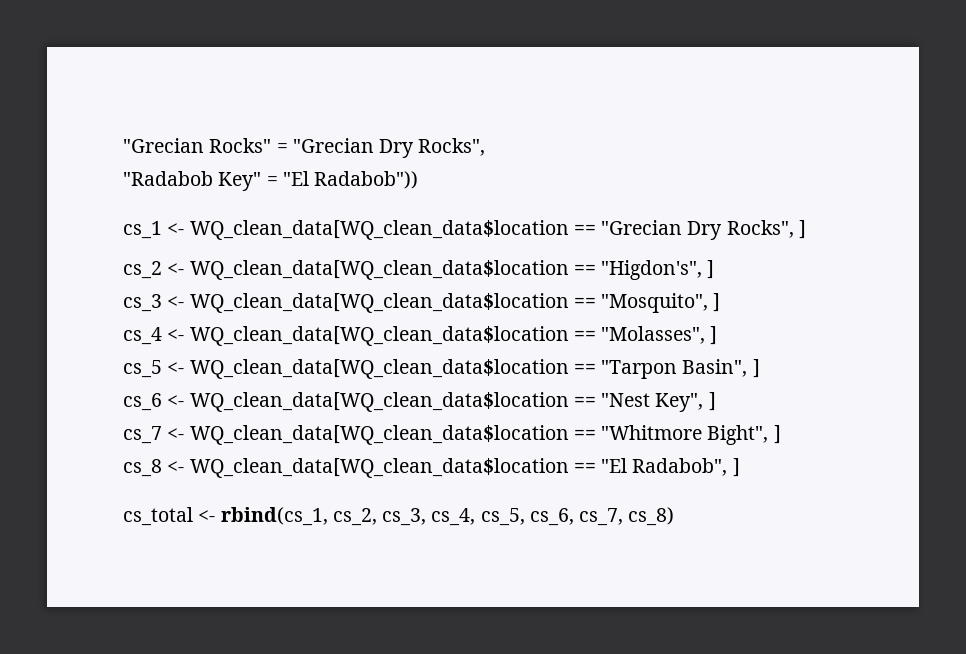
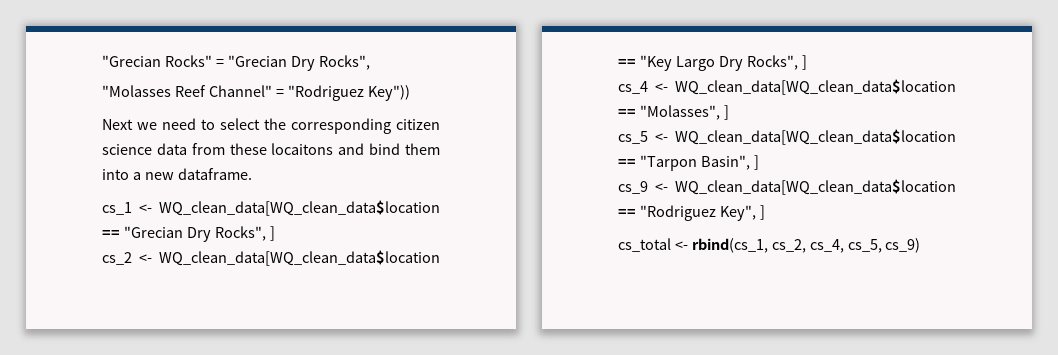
[123,171,419,191] "Radabob Key" = "El Radabob")) -> [102,85,410,101] [102,118,440,134] [102,143,441,155] [102,168,252,180] "Molasses Reef Channel" = "Rodriguez Key")) // Next we need to select the corresponding citizen science data from these locaitons and bind them into a new dataframe.
[601,260,715,280] [123,293,709,313] "Higdon's", ] // cs_3 <- WQ_clean_data[WQ_clean_data$location == "Mosquito", -> [639,55,798,71] "Key Largo Dry Rocks",
[123,392,651,412] cs_6 <- WQ_clean_data[WQ_clean_data$location == "Nest -> [618,179,956,195] [618,205,716,221] cs_9 <- WQ_clean_data[WQ_clean_data$location == "Rodriguez
[123,425,781,445] [123,458,740,478] // cs_7 <- WQ_clean_data[WQ_clean_data$location == "Whitmore Bight", ] // cs_8 <- WQ_clean_data[WQ_clean_data$location == "El Radabob", ] -> (765, 212) none
[382,508,427,526] cs_3, -> (806, 246) none
[529,507,675,526] cs_6, cs_7, cs_8) -> [885,238,921,253] cs_9)

